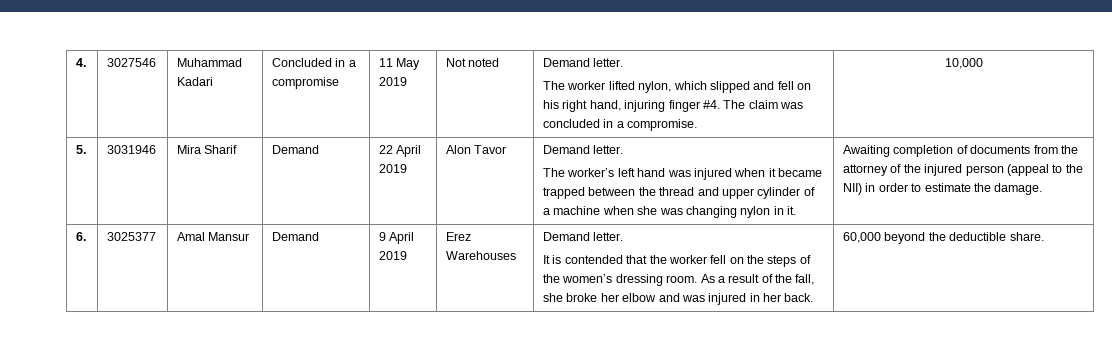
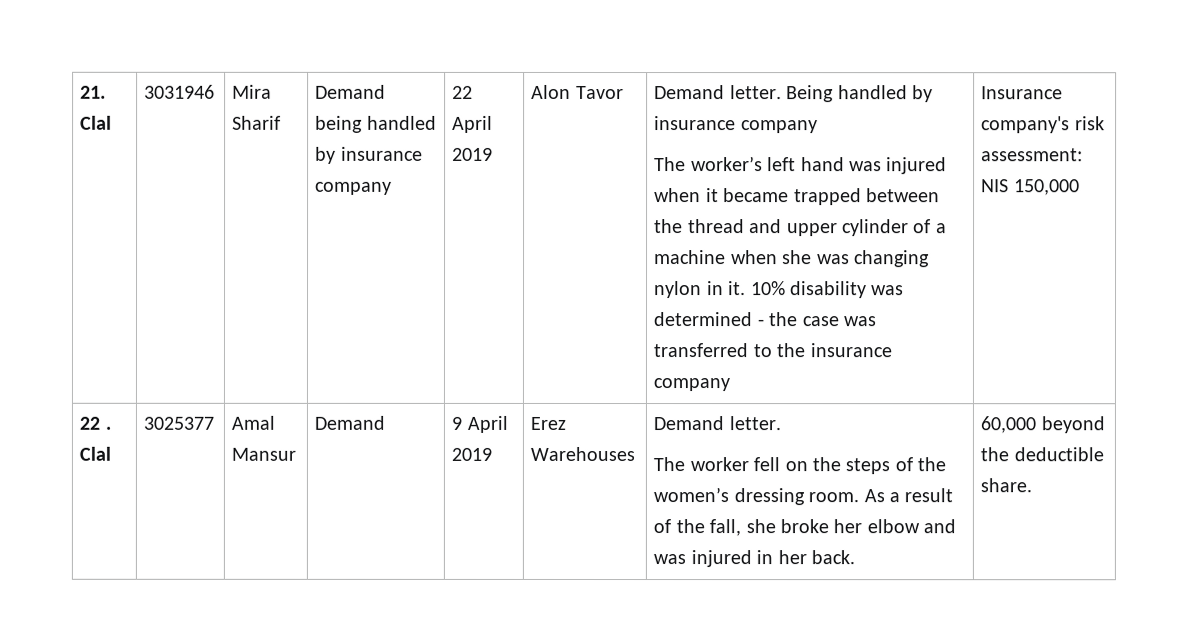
[76,58,87,67] [107,58,157,67] [177,58,243,67] [177,77,214,86] [272,58,356,67] [272,77,340,89] [379,58,421,70] [379,77,408,86] [446,58,500,67] [543,58,624,67] [543,81,812,93] [543,100,804,112] [543,119,698,131] [944,58,983,69] [76,145,87,154] 4. | 3027546 | Muhammad Kadari | Concluded in a compromise | 11 May 2019 | Not noted | Demand letter. // The worker lifted nylon, which slipped and fell on his right hand, injuring finger #4. The claim was concluded in a compromise. | 10,000 // 5. -> [80,85,107,99] [80,115,113,130] 21. Clal
(320, 149) none -> [315,115,437,133] [315,146,423,164] [315,181,393,195] being handled by insurance company
(624, 149) none -> [786,85,934,103] [654,116,818,134] Being handled by insurance company
[843,145,1078,157] [843,164,1083,176] [843,183,1043,195] [76,232,87,241] | Awaiting completion of documents from the attorney of the injured person (appeal to the NII) in order to estimate the damage. // 6. -> [750,281,905,299] [653,312,877,327] [653,343,892,358] [653,378,731,392] [981,86,1064,100] [981,116,1105,134] [981,148,1084,162] [981,179,1080,196] [79,416,111,430] [79,446,112,461] 10% disability was determined - the case was transferred to the insurance company | Insurance company's risk assessment: NIS 150,000 // 22 . Clal
[543,255,667,264] It is contended that the -> [653,457,686,472] The

